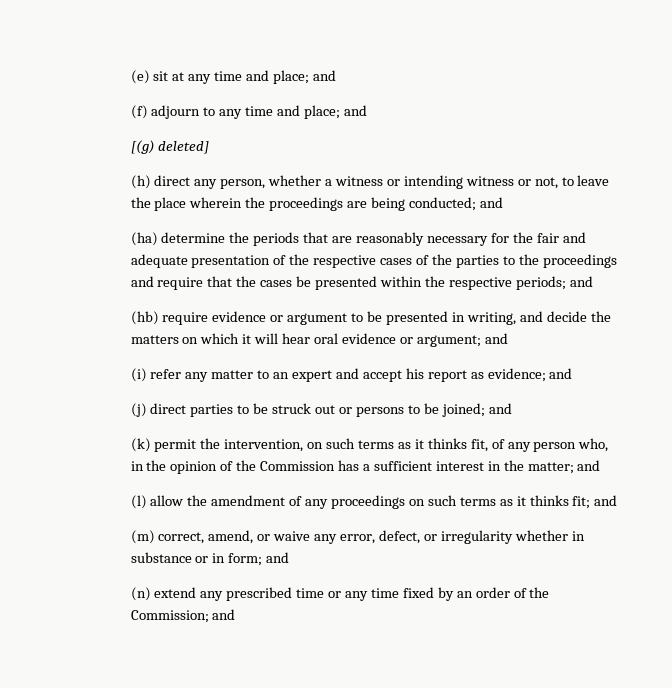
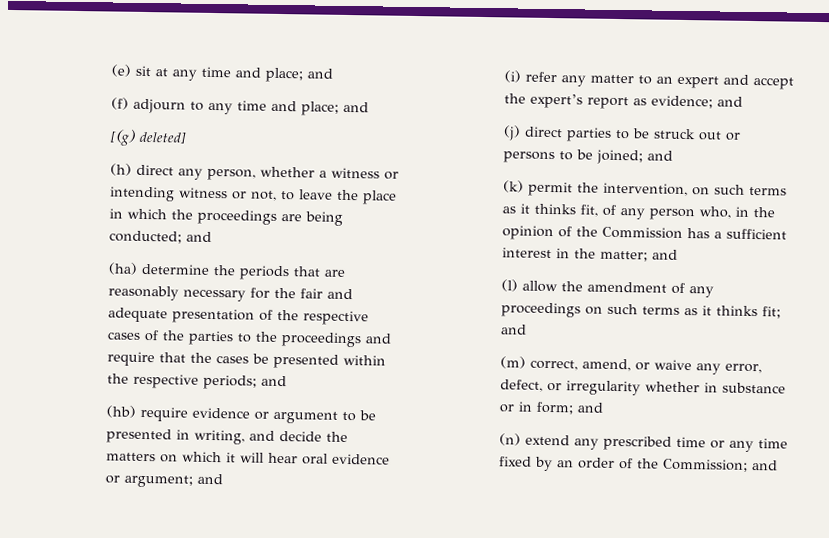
[189,197,243,208] wherein -> [109,208,168,220] in which
[405,368,424,379] his -> [504,93,584,109] the expert’s

